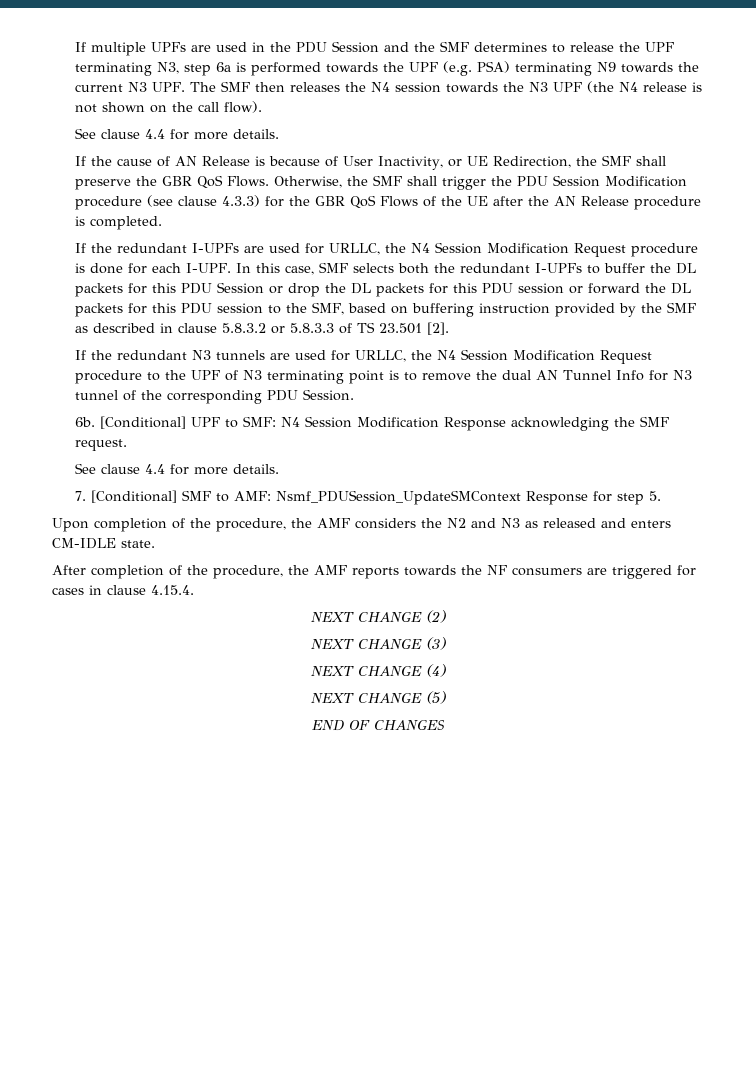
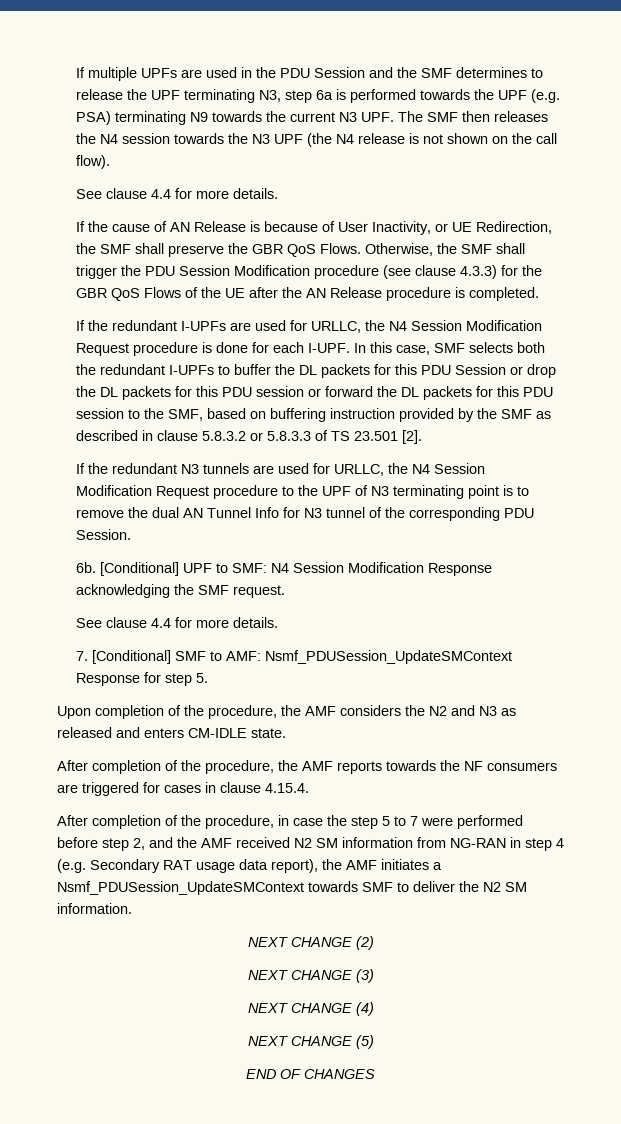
(194, 590) none -> [57,815,523,829] [57,837,564,851] [57,859,442,873] [57,881,527,895] [57,903,132,914] // After completion of the procedure, in case the step 5 to 7 were performed before step 2, and the AMF received N2 SM information from NG-RAN in step 4 (e.g. Secondary RAT usage data report), the AMF initiates a Nsmf_PDUSession_UpdateSMContext towards SMF to deliver the N2 SM information.

